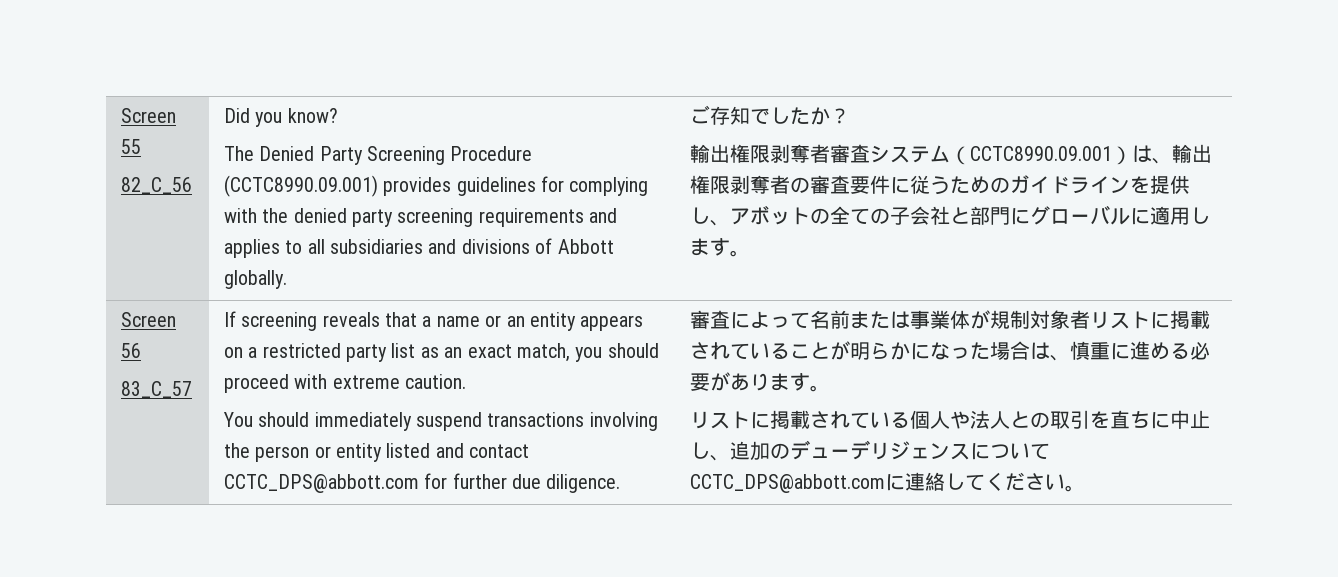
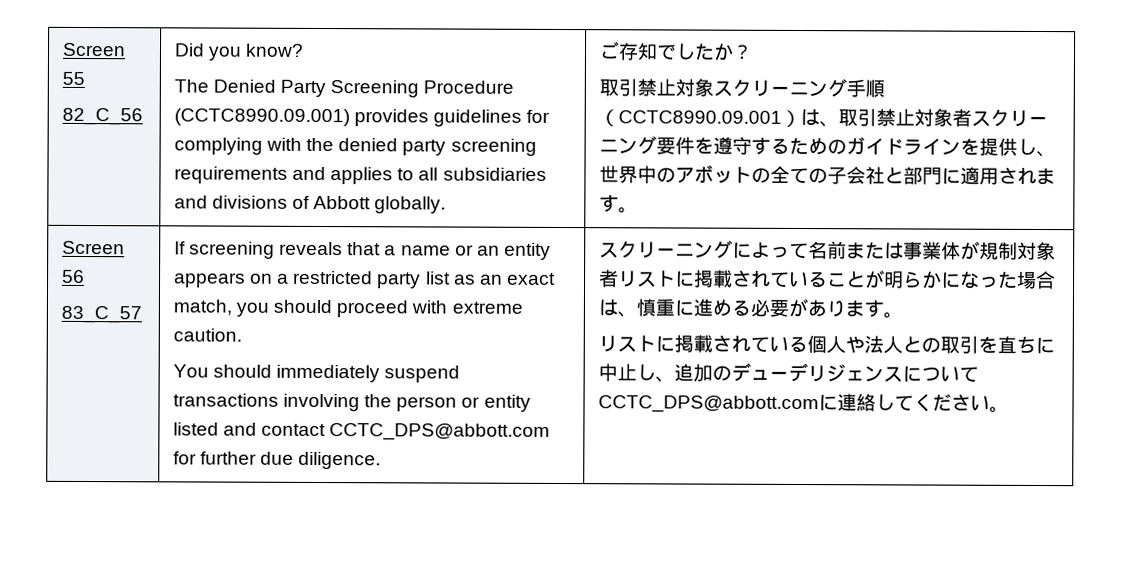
[689,144,1212,165] [689,175,950,195] 輸出権限剥奪者審査システム（CCTC8990.09.001）は、輸出権限剥奪者の審査要件に従う -> [598,78,885,98] [598,108,1048,128] [598,136,790,155] 取引禁止対象スクリーニング手順（CCTC8990.09.001）は、取引禁止対象者スクリーニング要件を遵守する
(730, 223) none -> [598,165,676,184] 世界中の
[1029,205,1210,225] グローバルに適用し -> [959,166,1037,185] 適用され
[689,310,730,329] 審査 -> [598,240,733,259] スクリーニング

